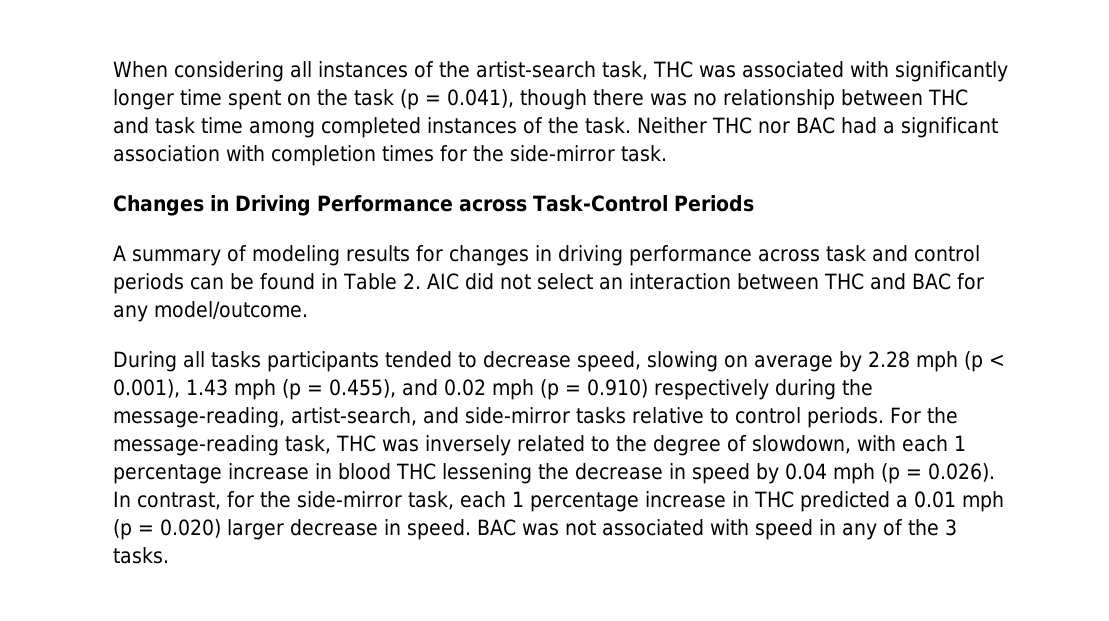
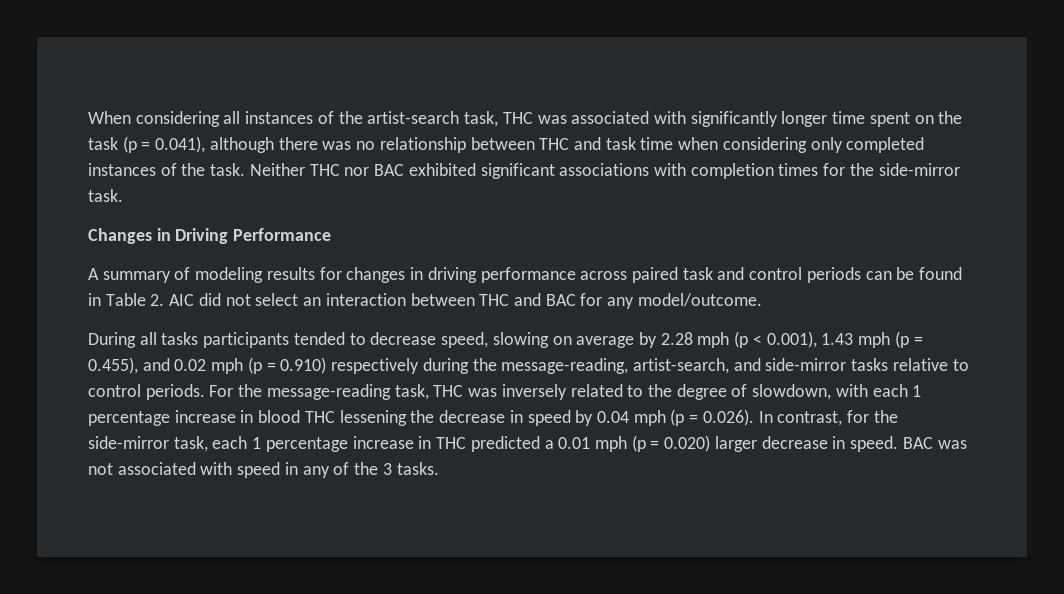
[520,89,587,110] though -> [209,137,274,153] although
[249,121,315,138] among -> [678,137,843,153] when considering only
[841,117,998,138] [113,145,220,162] had a significant association -> [408,163,650,179] exhibited significant associations
[459,195,754,212] across Task-Control Periods -> (332, 234) none
(820, 255) none -> [631,267,678,283] paired

